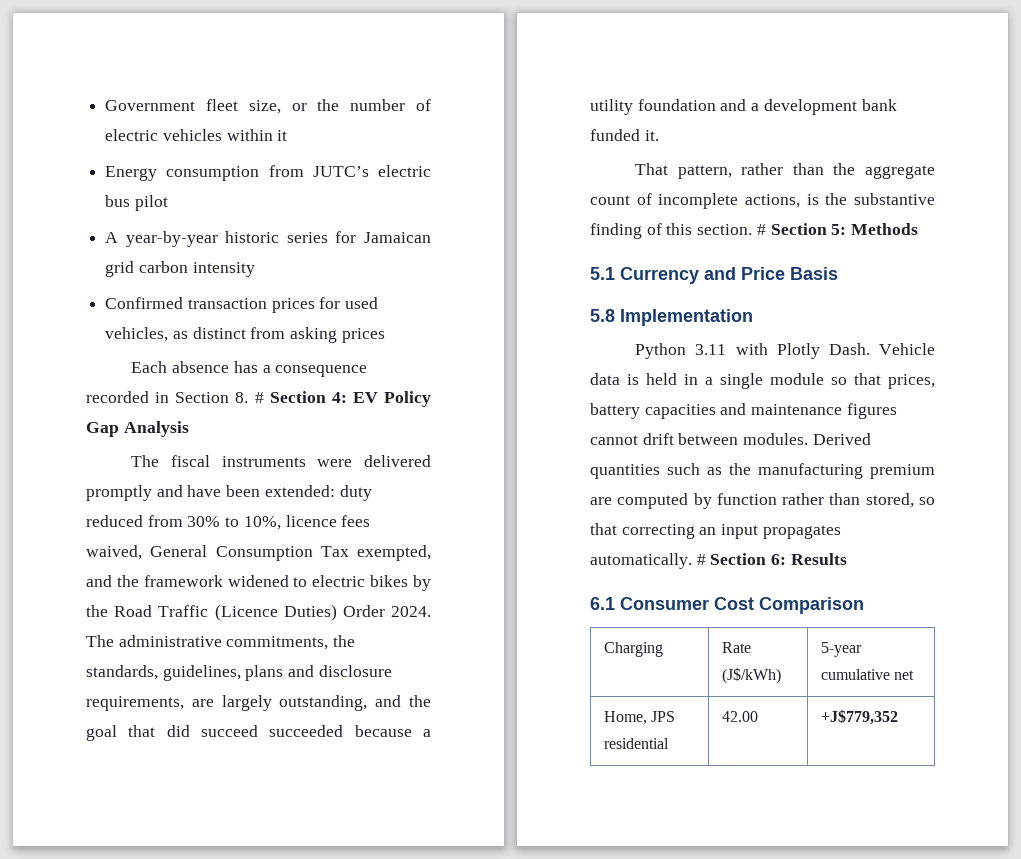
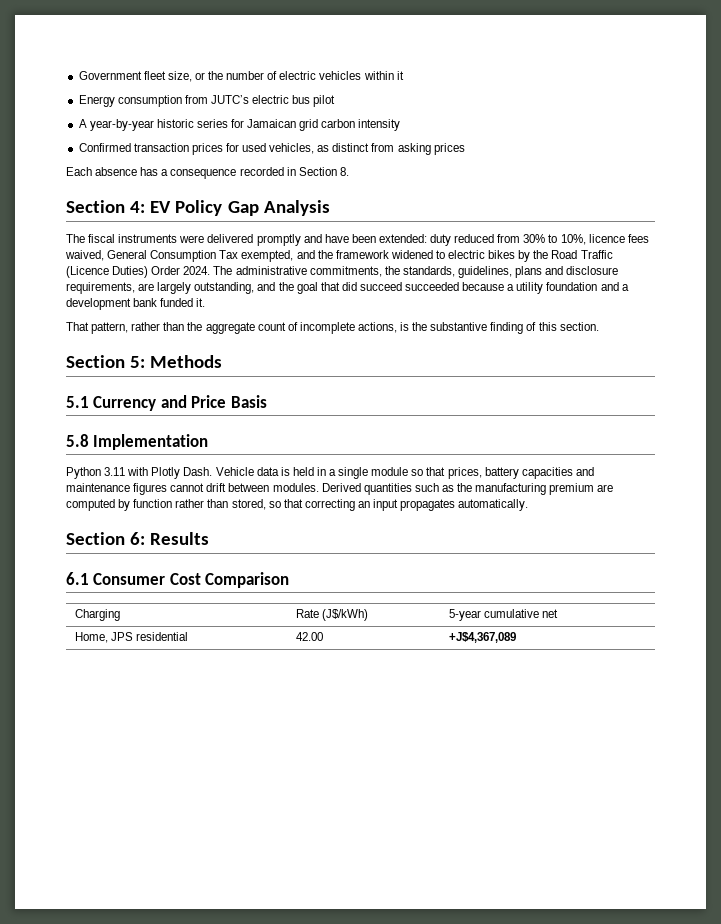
[254,392,264,403] # -> (349, 171) //
[756,224,766,235] # -> (599, 326) //
[696,554,706,565] # -> (529, 505) //
[820,709,898,725] +J$779,352 -> [449,632,517,643] +J$4,367,089

